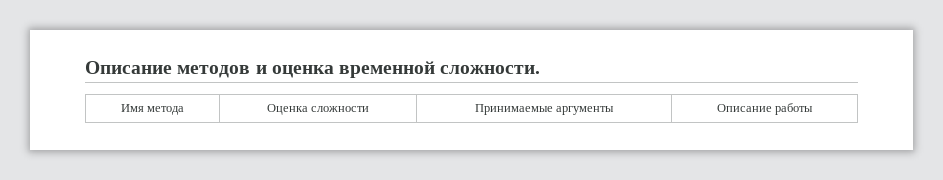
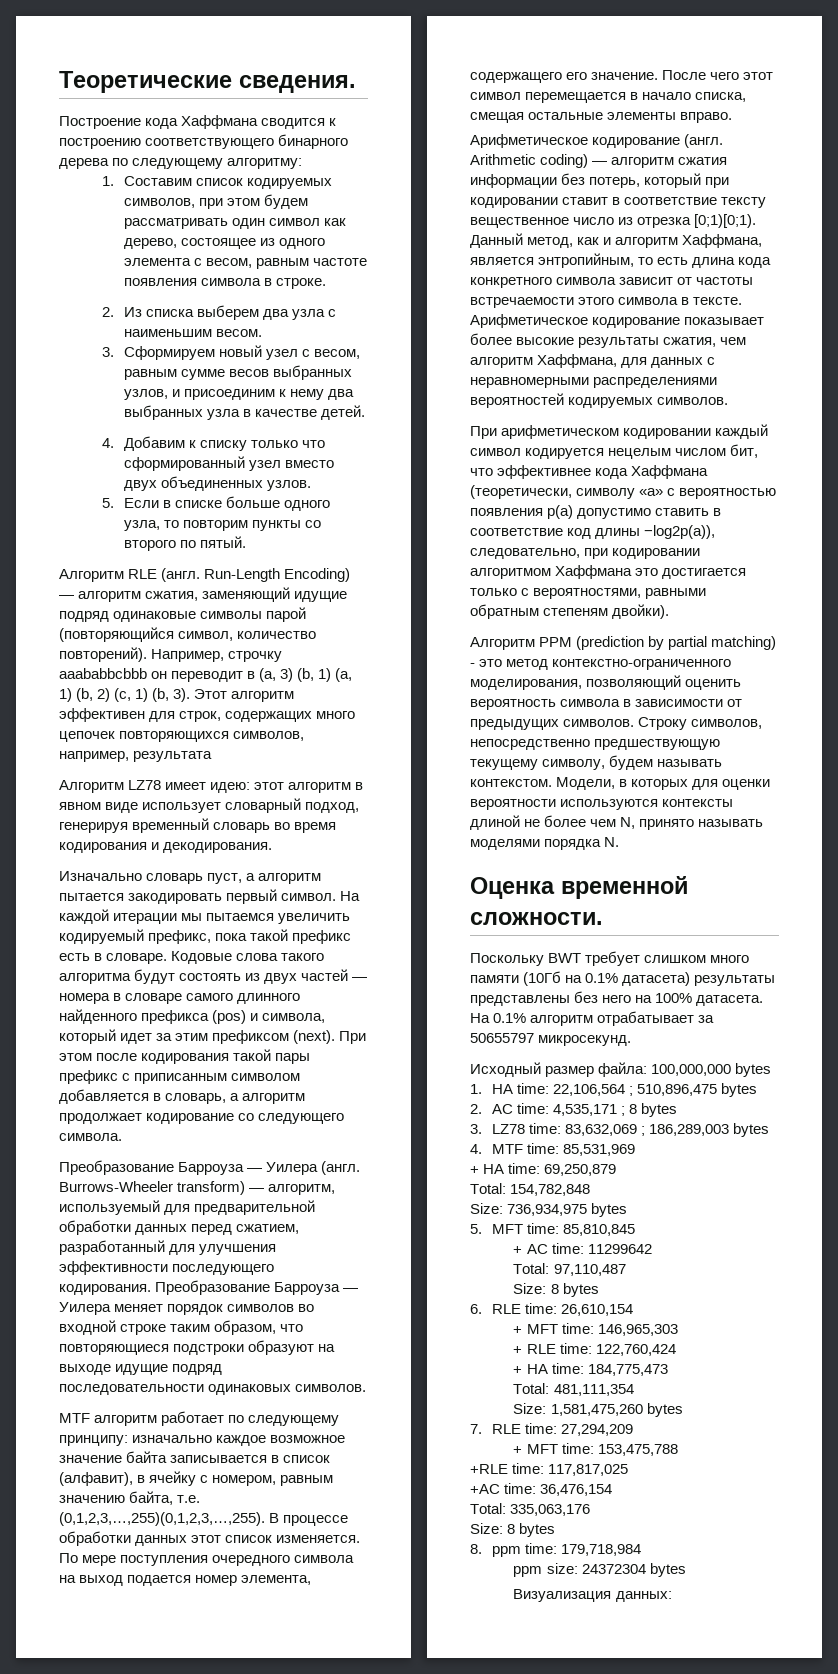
[85,61,541,78] [120,104,185,115] [266,104,370,115] [474,104,615,115] [716,103,814,115] Описание методов и оценка временной сложности. // Имя метода | Оценка сложности | Принимаемые аргументы | Описание работы -> [59,71,356,93] [59,115,337,129] [59,134,349,149] [59,158,303,169] [102,176,333,189] [124,194,309,209] [124,218,347,229] [124,238,326,249] [124,258,368,269] [124,278,327,289] [102,305,337,320] [124,329,263,337] [102,345,361,360] [124,365,353,380] [124,389,355,400] [124,405,366,420] [102,436,326,451] [124,456,335,471] [124,476,312,491] [102,496,331,511] [124,520,322,531] [124,536,247,551] [59,568,351,582] [59,587,348,602] [59,607,307,622] [59,627,317,642] [59,647,283,662] [59,668,353,682] [59,688,295,702] [59,708,356,722] [59,731,305,742] [59,751,213,762] [59,780,364,793] [59,798,360,813] [59,818,337,833] [59,842,273,853] [59,871,322,884] [59,889,361,904] [59,909,351,924] [59,929,352,944] [59,951,325,964] [59,969,368,984] [59,993,301,1004] [59,1009,326,1024] [59,1029,367,1044] [59,1049,311,1064] [59,1070,301,1084] [59,1089,306,1104] [59,1113,345,1124] [59,1133,122,1141] [59,1160,361,1175] [59,1181,336,1195] [59,1200,316,1215] [59,1220,300,1235] [59,1240,277,1255] [59,1261,275,1275] [59,1280,359,1295] [59,1302,315,1315] [59,1320,304,1335] [59,1340,336,1355] [59,1364,223,1375] [59,1384,367,1395] [59,1411,340,1426] [59,1435,346,1446] [59,1451,331,1463] [59,1471,334,1486] [59,1491,201,1505] [59,1512,349,1526] [59,1531,361,1546] [59,1553,355,1566] [59,1575,312,1586] [470,70,774,83] [470,92,747,103] [470,112,733,123] [470,134,724,148] [470,154,728,168] [470,173,730,188] [470,197,767,208] [470,214,757,228] [470,233,763,248] [470,253,772,268] [470,277,754,288] [470,297,743,308] [470,314,765,328] [470,333,747,348] [470,354,716,368] [470,377,718,388] [470,393,729,408] [470,424,769,439] [470,444,759,459] [470,465,709,479] [470,485,777,499] [470,505,722,519] [470,525,716,539] [470,548,701,559] [470,565,747,579] [470,588,707,599] [470,604,670,619] [470,636,777,650] [470,659,732,670] [470,675,742,690] [470,699,743,710] [470,717,763,730] [470,739,721,750] [470,755,723,770] [470,777,771,790] [470,799,734,810] [470,815,764,830] [470,837,620,850] [470,876,688,899] [470,912,603,925] [470,951,750,966] [470,971,776,986] [470,991,764,1006] [470,1011,715,1026] [470,1033,632,1046] [470,1062,772,1077] [470,1083,757,1097] [470,1103,677,1117] [470,1123,769,1137] [470,1143,635,1156] [470,1163,617,1176] [470,1183,591,1196] [470,1203,628,1217] [470,1223,635,1236] [513,1243,652,1254] [513,1263,626,1276] [513,1283,599,1297] [470,1303,633,1316] [513,1323,678,1336] [513,1343,676,1356] [513,1363,668,1376] [513,1383,634,1396] [513,1403,683,1417] [470,1423,633,1436] [513,1443,678,1456] [470,1463,629,1476] [470,1483,613,1496] [470,1503,591,1516] [470,1523,556,1537] [470,1543,641,1557] [513,1563,686,1577] [513,1589,672,1602] Теоретические сведения. // Построение кода Хаффмана сводится к построению соответствующего бинарного дерева по следующему алгоритму: // 1. Составим список кодируемых символов, при этом будем рассматривать один символ как дерево, состоящее из одного элемента c весом, равным частоте появления символа в строке. // 2. Из списка выберем два узла с наименьшим весом. // 3. Сформируем новый узел с весом, равным сумме весов выбранных узлов, и присоединим к нему два выбранных узла в качестве детей. // 4. Добавим к списку только что сформированный узел вместо двух объединенных узлов. // 5. Если в списке больше одного узла, то повторим пункты со второго по пятый. // Алгоритм RLE (англ. Run-Length Encoding) — алгоритм сжатия, заменяющий идущие подряд одинаковые символы парой (повторяющийся символ, количество повторений). Например, строчку aaababbcbbb он переводит в (a, 3) (b, 1) (a, 1) (b, 2) (c, 1) (b, 3). Этот алгоритм эффективен для строк, содержащих много цепочек повторяющихся символов, например, результата // Алгоритм LZ78 имеет идею: этот алгоритм в явном виде использует словарный подход, генерируя временный словарь во время кодирования и декодирования. // Изначально словарь пуст, а алгоритм пытается закодировать первый символ. На каждой итерации мы пытаемся увеличить кодируемый префикс, пока такой префикс есть в словаре. Кодовые слова такого алгоритма будут состоять из двух частей — номера в словаре самого длинного найденного префикса (pos) и символа, который идет за этим префиксом (next). При этом после кодирования такой пары префикс с приписанным символом добавляется в словарь, а алгоритм продолжает кодирование со следующего символа. // Преобразование Барроуза — Уилера (англ. Burrows-Wheeler transform) — алгоритм, используемый для предварительной обработки данных перед сжатием, разработанный для улучшения эффективности последующего кодирования. Преобразование Барроуза — Уилера меняет порядок символов во входной строке таким образом, что повторяющиеся подстроки образуют на выходе идущие подряд последовательности одинаковых символов. // MTF алгоритм работает по следующему принципу: изначально каждое возможное значение байта записывается в список (алфавит), в ячейку с номером, равным значению байта, т.е. (0,1,2,3,…,255)(0,1,2,3,…,255). В процессе обработки данных этот список изменяется. По мере поступления очередного символа на выход подается номер элемента, содержащего его значение. После чего этот символ перемещается в начало списка, смещая остальные элементы вправо. // Арифметическое кодирование (англ. Arithmetic coding) — алгоритм сжатия информации без потерь, который при кодировании ставит в соответствие тексту вещественное число из отрезка [0;1)[0;1). Данный метод, как и алгоритм Хаффмана, является энтропийным, то есть длина кода конкретного символа зависит от частоты встречаемости этого символа в тексте. Арифметическое кодирование показывает более высокие результаты сжатия, чем алгоритм Хаффмана, для данных с неравномерными распределениями вероятностей кодируемых символов. // При арифметическом кодировании каждый символ кодируется нецелым числом бит, что эффективнее кода Хаффмана (теоретически, символу «a» с вероятностью появления p(a) допустимо ставить в соответствие код длины −log2p(a)), следовательно, при кодировании алгоритмом Хаффмана это достигается только с вероятностями, равными обратным степеням двойки). // Алгоритм PPM (prediction by partial matching) - это метод контекстно-ограниченного моделирования, позволяющий оценить вероятность символа в зависимости от предыдущих символов. Строку символов, непосредственно предшествующую текущему символу, будем называть контекстом. Модели, в которых для оценки вероятности используются контексты длиной не более чем N, принято называть моделями порядка N. // Оценка временной сложности. // Поскольку BWT требует слишком много памяти (10Гб на 0.1% датасета) результаты представлены без него на 100% датасета. На 0.1% алгоритм отрабатывает за 50655797 микросекунд. // Исходный размер файла: 100,000,000 bytes // 1. HA time: 22,106,564 ; 510,896,475 bytes // 2. AC time: 4,535,171 ; 8 bytes // 3. LZ78 time: 83,632,069 ; 186,289,003 bytes // 4. MTF time: 85,531,969 // + HA time: 69,250,879 // Total: 154,782,848 // Size: 736,934,975 bytes // 5. MFT time: 85,810,845 // + AC time: 11299642 // Total: 97,110,487 // Size: 8 bytes // 6. RLE time: 26,610,154 // + MFT time: 146,965,303 // + RLE time: 122,760,424 // + HA time: 184,775,473 // Total: 481,111,354 // Size: 1,581,475,260 bytes // 7. RLE time: 27,294,209 // + MFT time: 153,475,788 // +RLE time: 117,817,025 // +AC time: 36,476,154 // Total: 335,063,176 // Size: 8 bytes // 8. ppm time: 179,718,984 // ppm size: 24372304 bytes // Визуализация данных:

